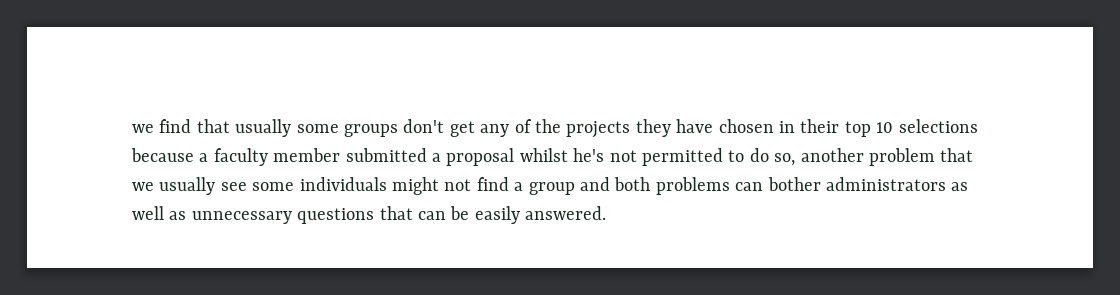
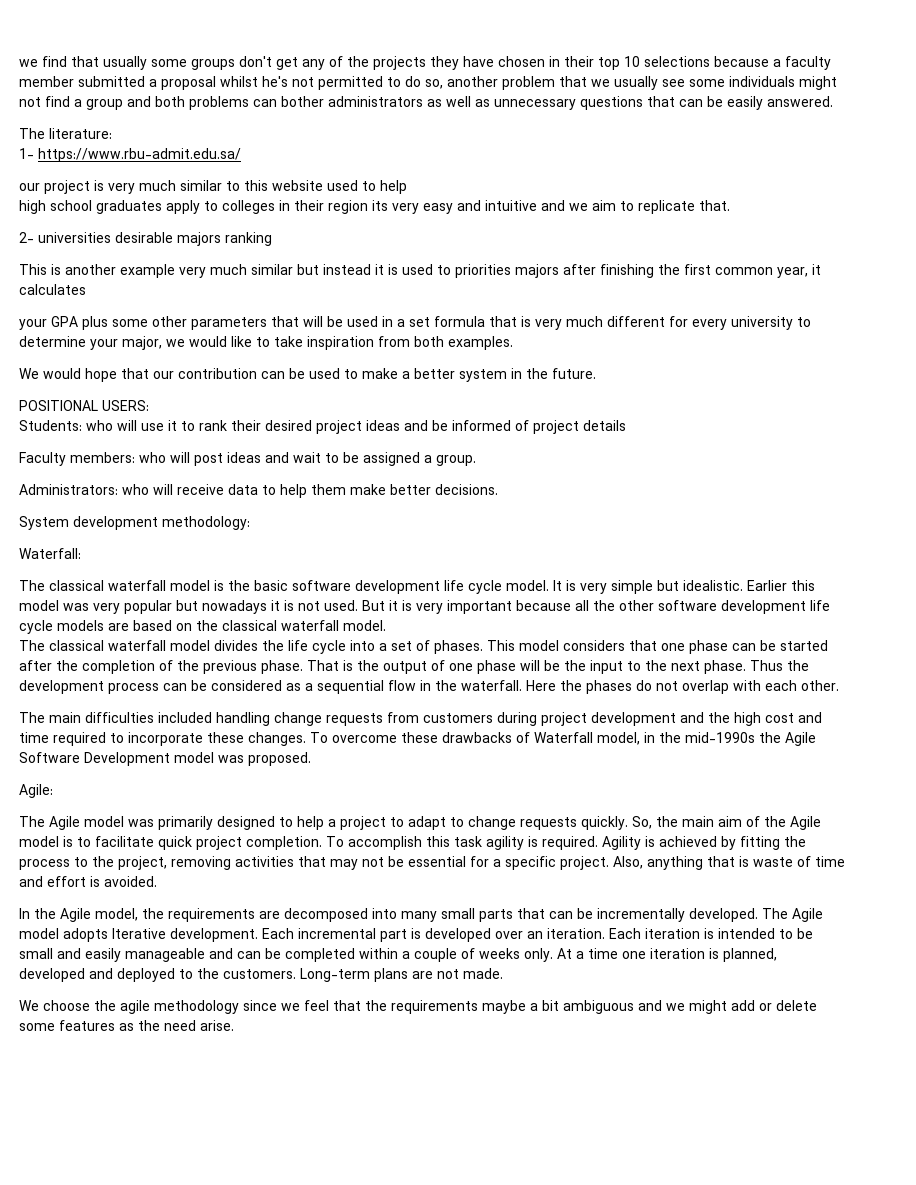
(607, 213) none -> [19,128,112,139] [19,148,241,162] [19,180,407,194] [19,200,730,214] [19,232,272,246] [19,264,821,278] [19,284,86,295] [19,316,811,330] [19,336,513,350] [19,368,596,382] [19,400,149,411] [19,420,626,434] [19,452,476,466] [19,484,498,498] [19,516,250,530] [19,548,81,559] [19,580,815,594] [19,600,830,614] [19,620,386,634] [19,640,828,654] [19,660,809,674] [19,680,839,694] [19,712,822,726] [19,732,816,746] [19,752,311,766] [19,784,53,798] [19,816,821,830] [19,836,806,850] [19,856,845,870] [19,876,157,887] [19,908,823,922] [19,928,813,942] [19,948,777,962] [19,968,503,982] [19,1000,817,1014] [19,1020,234,1031] // The literature: // 1- https://www.rbu-admit.edu.sa/ // our project is very much similar to this website used to help // high school graduates apply to colleges in their region its very easy and intuitive and we aim to replicate that. // 2- universities desirable majors ranking // This is another example very much similar but instead it is used to priorities majors after finishing the first common year, it calculates // your GPA plus some other parameters that will be used in a set formula that is very much different for every university to determine your major, we would like to take inspiration from both examples. // We would hope that our contribution can be used to make a better system in the future. // POSITIONAL USERS: // Students: who will use it to rank their desired project ideas and be informed of project details // Faculty members: who will post ideas and wait to be assigned a group. // Administrators: who will receive data to help them make better decisions. // System development methodology: // Waterfall: // The classical waterfall model is the basic software development life cycle model. It is very simple but idealistic. Earlier this model was very popular but nowadays it is not used. But it is very important because all the other software development life cycle models are based on the classical waterfall model. // The classical waterfall model divides the life cycle into a set of phases. This model considers that one phase can be started after the completion of the previous phase. That is the output of one phase will be the input to the next phase. Thus the development process can be considered as a sequential flow in the waterfall. Here the phases do not overlap with each other. // The main difficulties included handling change requests from customers during project development and the high cost and time required to incorporate these changes. To overcome these drawbacks of Waterfall model, in the mid-1990s the Agile Software Development model was proposed. // Agile: // The Agile model was primarily designed to help a project to adapt to change requests quickly. So, the main aim of the Agile model is to facilitate quick project completion. To accomplish this task agility is required. Agility is achieved by fitting the process to the project, removing activities that may not be essential for a specific project. Also, anything that is waste of time and effort is avoided. // In the Agile model, the requirements are decomposed into many small parts that can be incrementally developed. The Agile model adopts Iterative development. Each incremental part is developed over an iteration. Each iteration is intended to be small and easily manageable and can be completed within a couple of weeks only. At a time one iteration is planned, developed and deployed to the customers. Long-term plans are not made. // We choose the agile methodology since we feel that the requirements maybe a bit ambiguous and we might add or delete some features as the need arise.

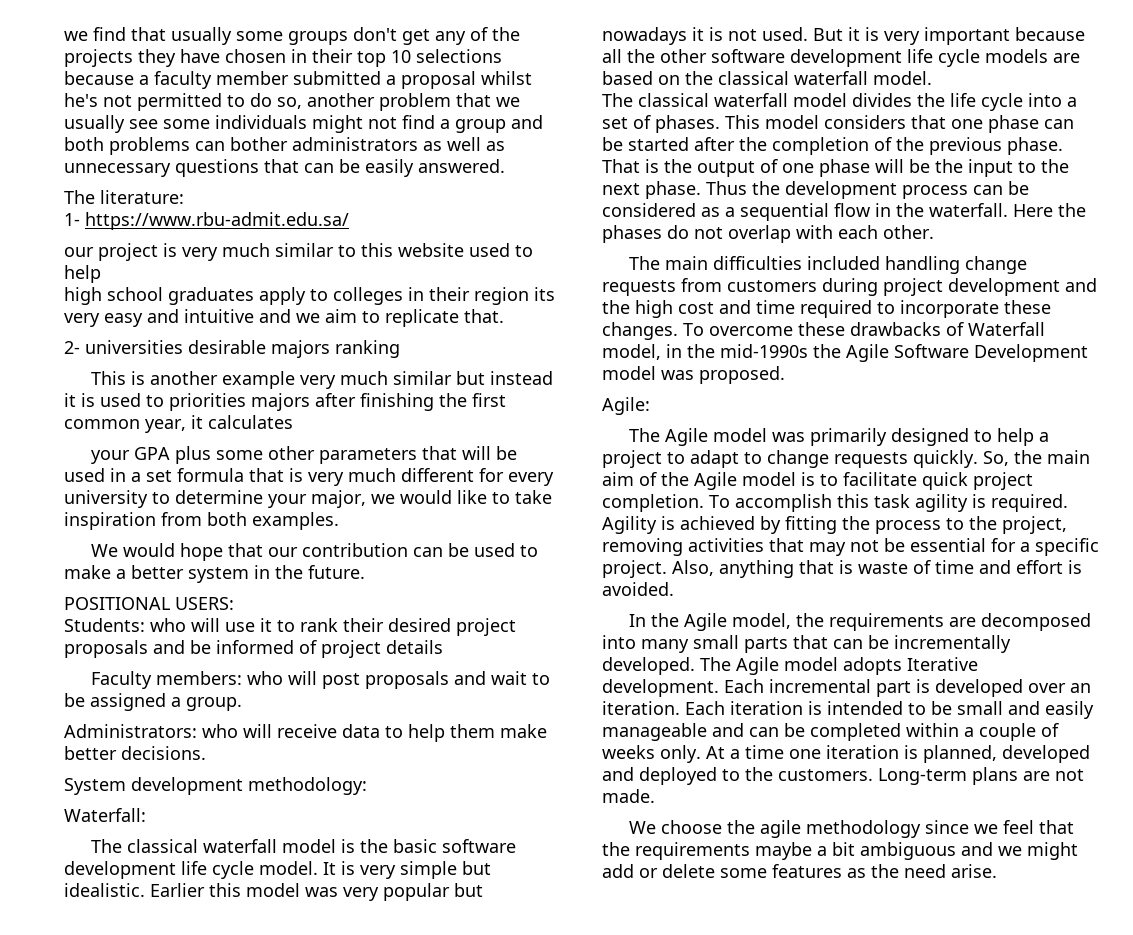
[366,420,400,431] ideas -> [64,640,148,658] proposals
[227,452,261,463] ideas -> [365,671,450,689] proposals

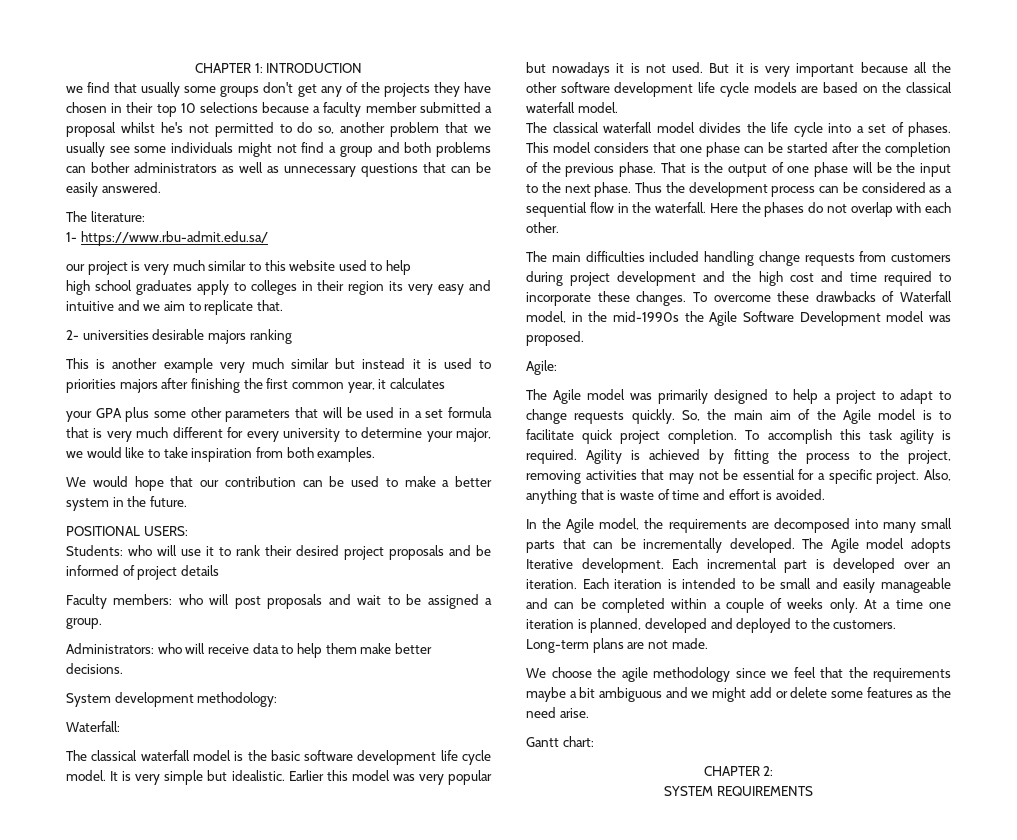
(64, 36) none -> [194,63,363,73] CHAPTER 1: INTRODUCTION //
(997, 871) none -> [526,736,594,747] [703,766,774,776] [664,786,813,796] // Gantt chart: // CHAPTER 2: // SYSTEM REQUIREMENTS

